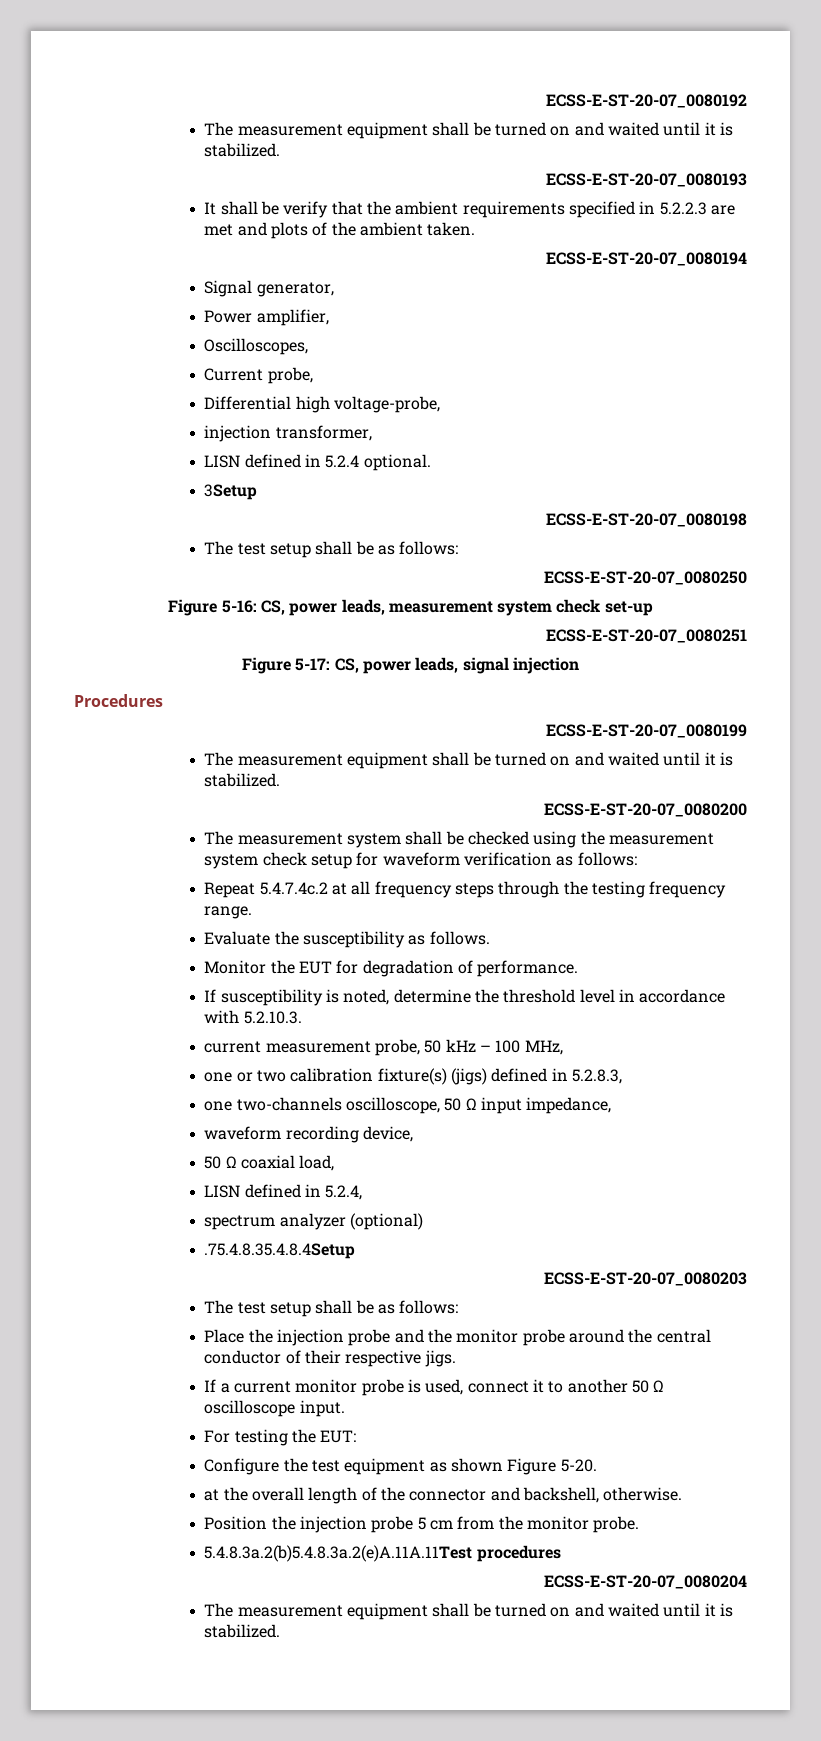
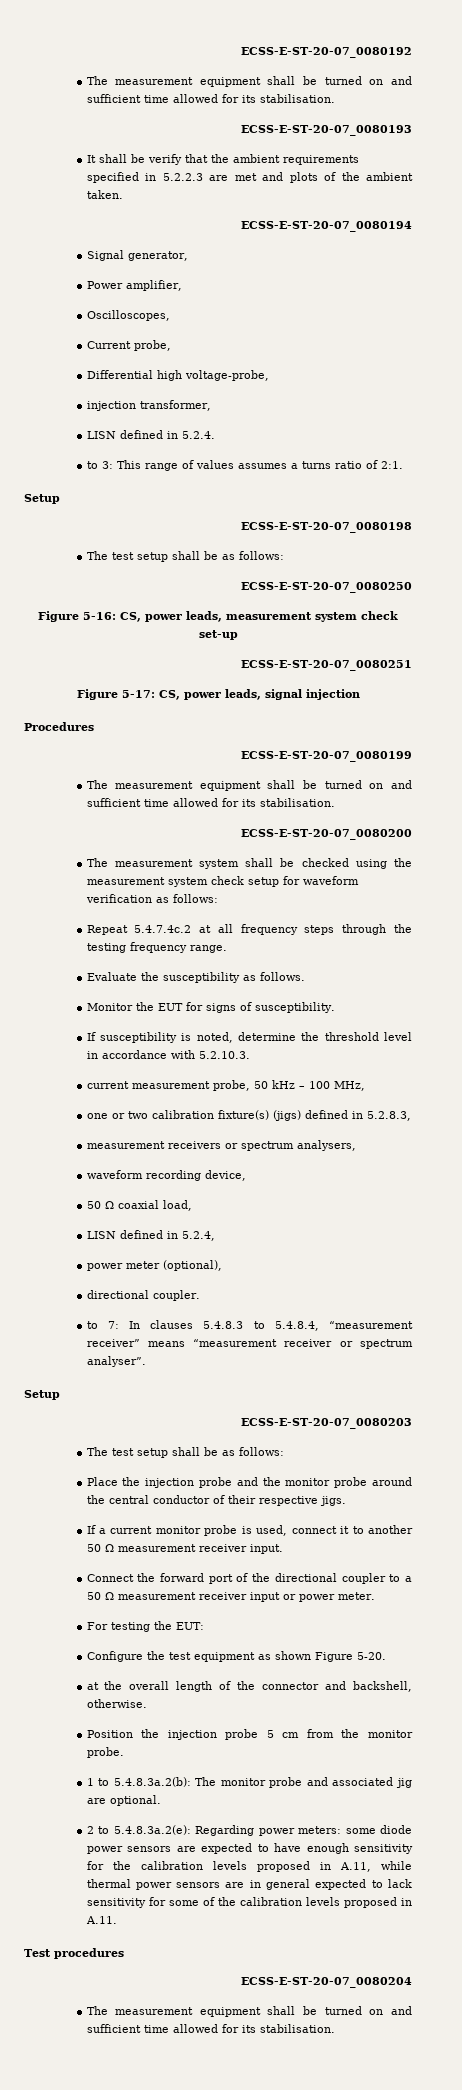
[607,122,733,136] [204,143,281,157] waited until it is stabilized. -> [86,94,335,103] sufficient time allowed for its stabilisation.
[325,454,431,471] [204,484,258,500] 5.2.4 optional. // 3Setup -> [181,431,215,439] [86,460,403,471] [24,494,60,504] 5.2.4. // to 3: This range of values assumes a turns ratio of 2:1. // Setup
[607,752,733,766] [204,773,281,787] waited until it is stabilized. -> [86,798,335,807] sufficient time allowed for its stabilisation.
[362,960,579,977] degradation of performance. -> [205,1002,335,1013] signs of susceptibility.
[204,1097,612,1114] one two-channels oscilloscope, 50 Ω input impedance, -> [86,1140,356,1151] measurement receivers or spectrum analysers,
[204,1213,423,1230] [204,1243,356,1259] spectrum analyzer (optional) // .75.4.8.35.4.8.4Setup -> [86,1260,222,1271] [86,1290,200,1301] [86,1320,413,1331] [86,1339,413,1349] [86,1356,146,1367] [24,1390,60,1400] power meter (optional), // directional coupler. // to 7: In clauses 5.4.8.3 to 5.4.8.4, “measurement receiver” means “measurement receiver or spectrum analyser”. // Setup
[204,1400,296,1417] oscilloscope -> [117,1544,247,1552] measurement receiver
(345, 1408) none -> [86,1573,412,1584] [86,1592,375,1602] // Connect the forward port of the directional coupler to a 50 Ω measurement receiver input or power meter.
[204,1545,473,1562] 5.4.8.3a.2(b)5.4.8.3a.2(e)A.11A.11Test -> [86,1777,412,1788] [86,1795,161,1806] [86,1825,412,1836] [86,1843,413,1854] [86,1861,412,1872] [86,1879,412,1890] [86,1897,412,1908] [85,1916,117,1924] [24,1949,51,1957] 1 to 5.4.8.3a.2(b): The monitor probe and associated jig are optional. // 2 to 5.4.8.3a.2(e): Regarding power meters: some diode power sensors are expected to have enough sensitivity for the calibration levels proposed in A.11, while thermal power sensors are in general expected to lack sensitivity for some of the calibration levels proposed in A.11. // Test
[607,1603,733,1617] [204,1624,281,1638] waited until it is stabilized. -> [86,2024,335,2033] sufficient time allowed for its stabilisation.

